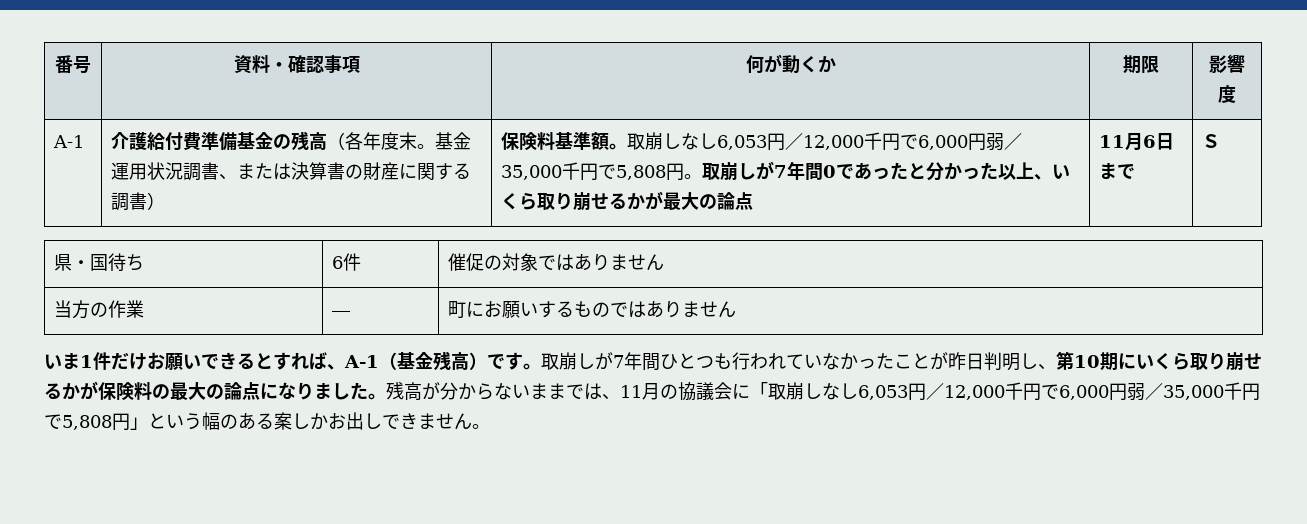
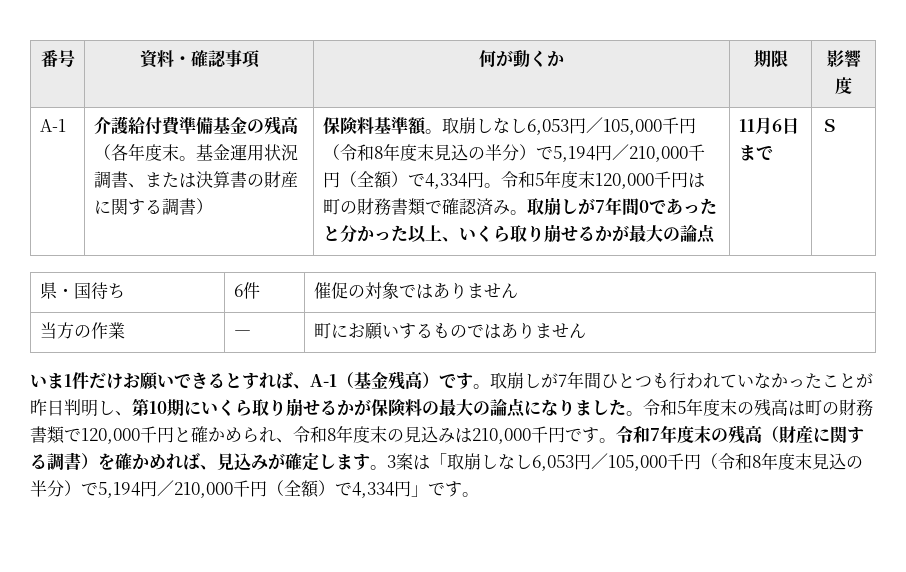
[803,132,1023,151] [501,162,685,181] 12,000千円で6,000円弱／35,000千円で5,808円 -> [603,117,697,135] [323,143,706,162] [323,170,706,189] [323,198,511,216] 105,000千円（令和8年度末見込の半分）で5,194円／210,000千円（全額）で4,334円。令和5年度末120,000千円は町の財務書類で確認済み
[386,382,750,401] 残高が分からないままでは、11月の協議会に -> [643,398,873,416] [30,425,864,444] [30,452,430,471] 令和5年度末の残高は町の財務書類で120,000千円と確かめられ、令和8年度末の見込みは210,000千円です。令和7年度末の残高（財産に関する調書）を確かめれば、見込みが確定します。3案は
[944,382,1260,401] [44,412,472,431] 12,000千円で6,000円弱／35,000千円で5,808円」という幅のある案しかお出しできません -> [608,452,863,471] [30,480,462,498] 105,000千円（令和8年度末見込の半分）で5,194円／210,000千円（全額）で4,334円」です

